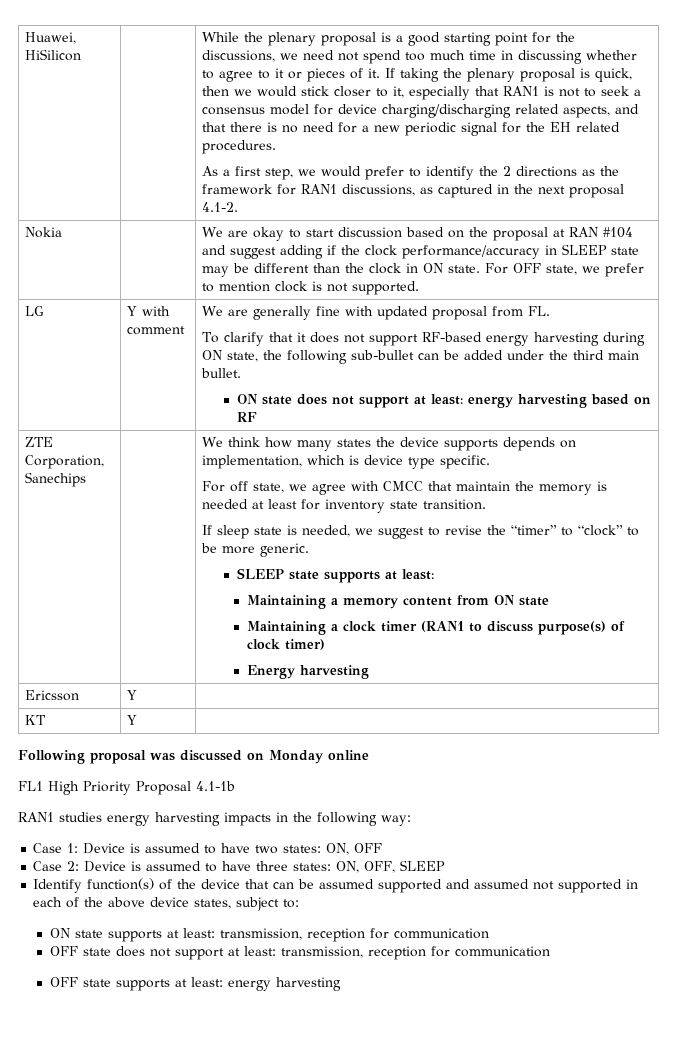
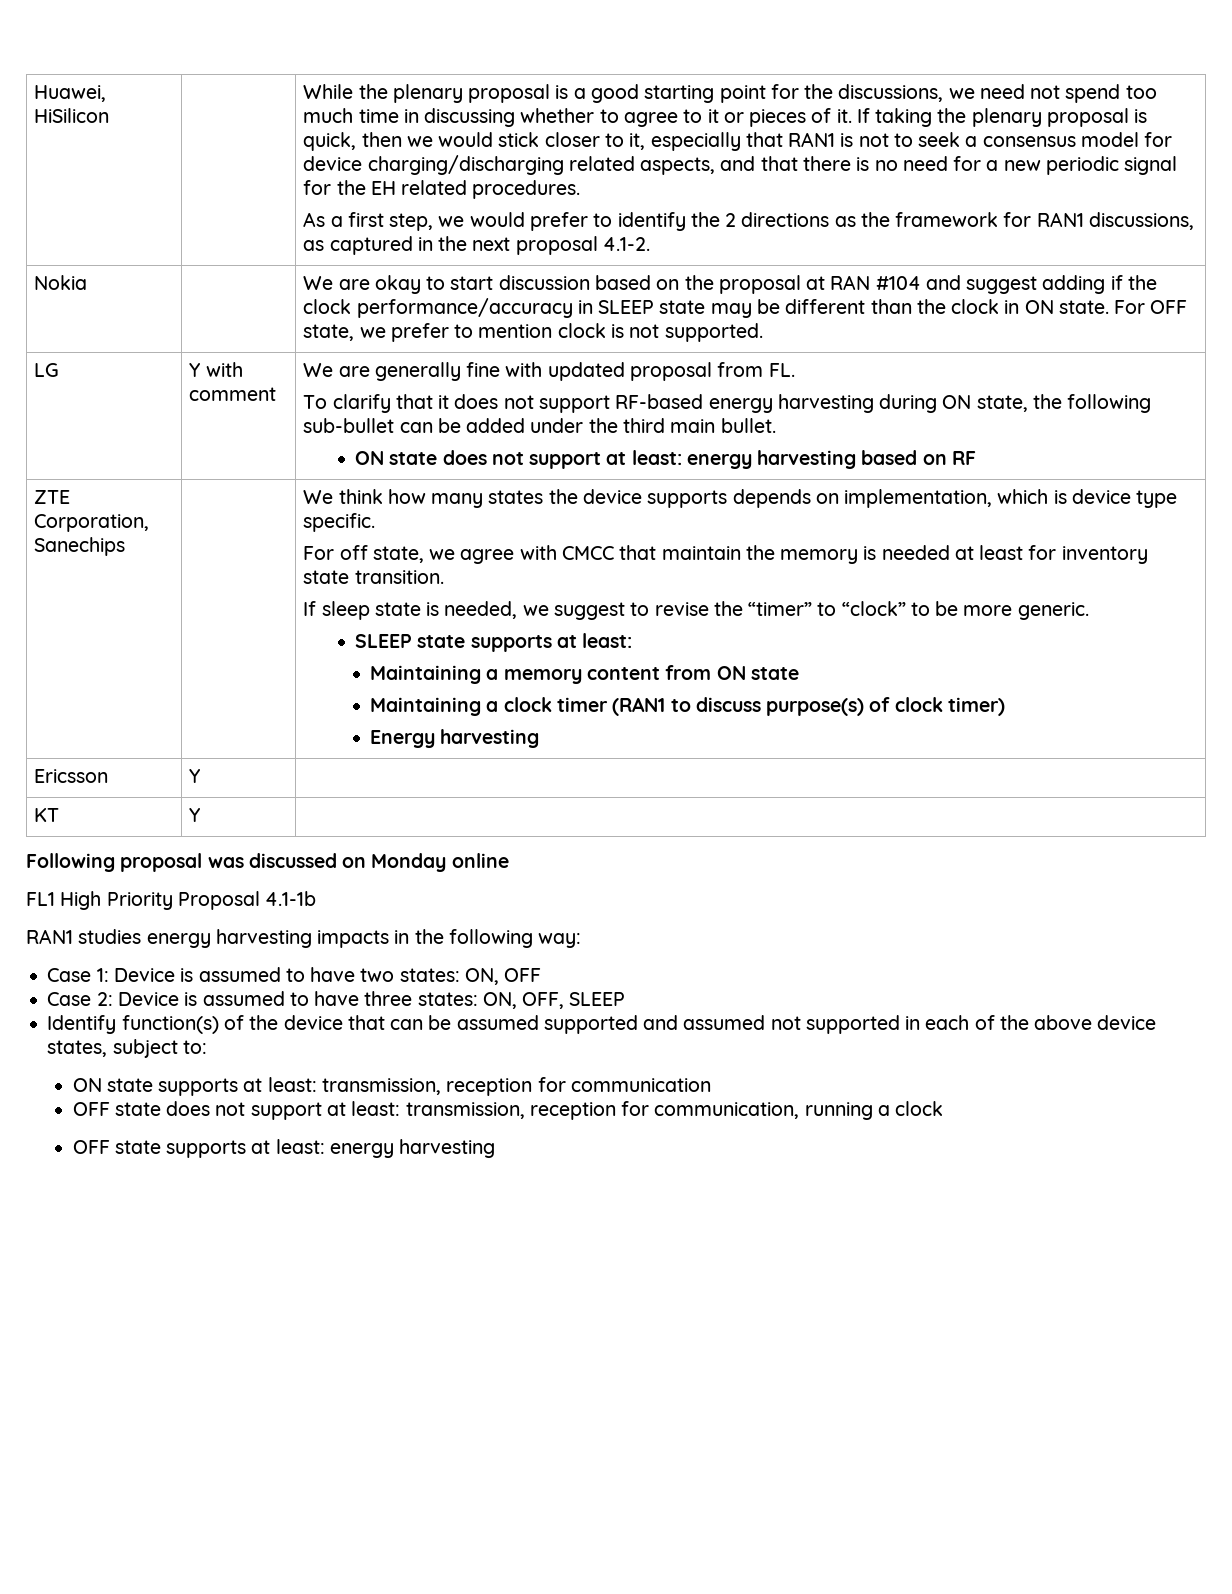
[454,946,550,957] communication -> [654,1101,944,1120] communication, running a clock

